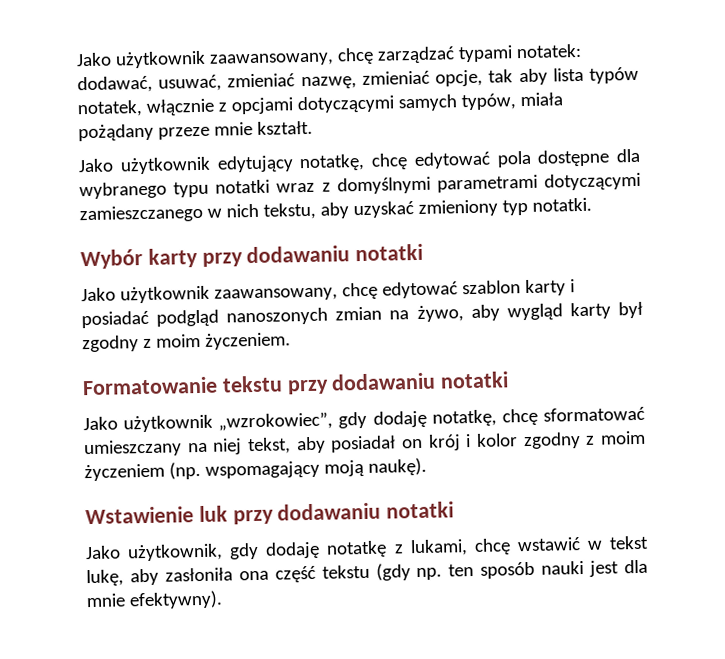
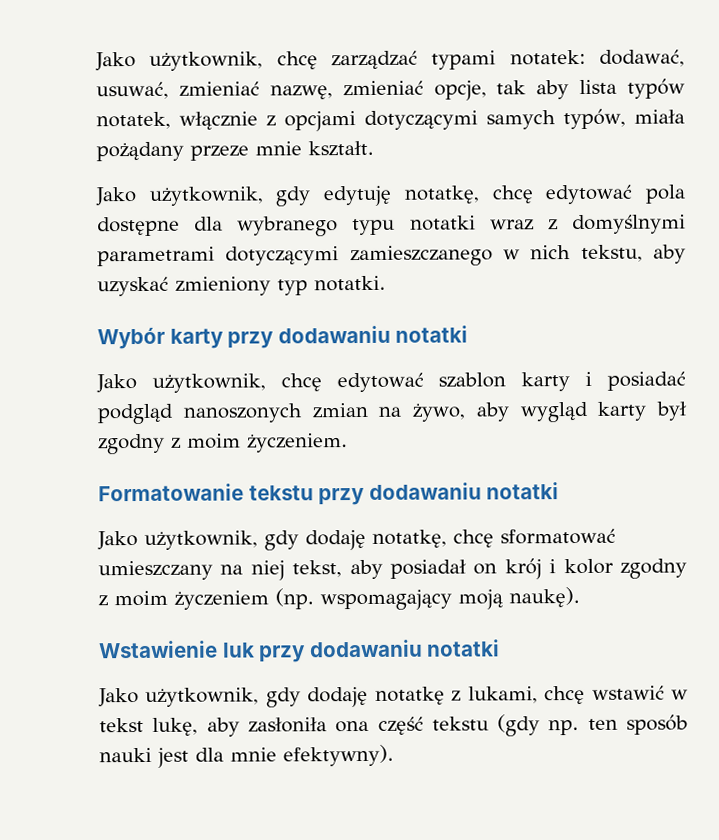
[76,50,334,69] Jako użytkownik zaawansowany, -> [95,51,264,72] Jako użytkownik,
[119,155,294,175] użytkownik edytujący -> [148,185,393,207] użytkownik, gdy edytuję
[119,285,338,304] użytkownik zaawansowany, -> [151,373,266,393] użytkownik,
[123,411,334,433] użytkownik „wzrokowiec”, -> [144,530,258,550] użytkownik,

